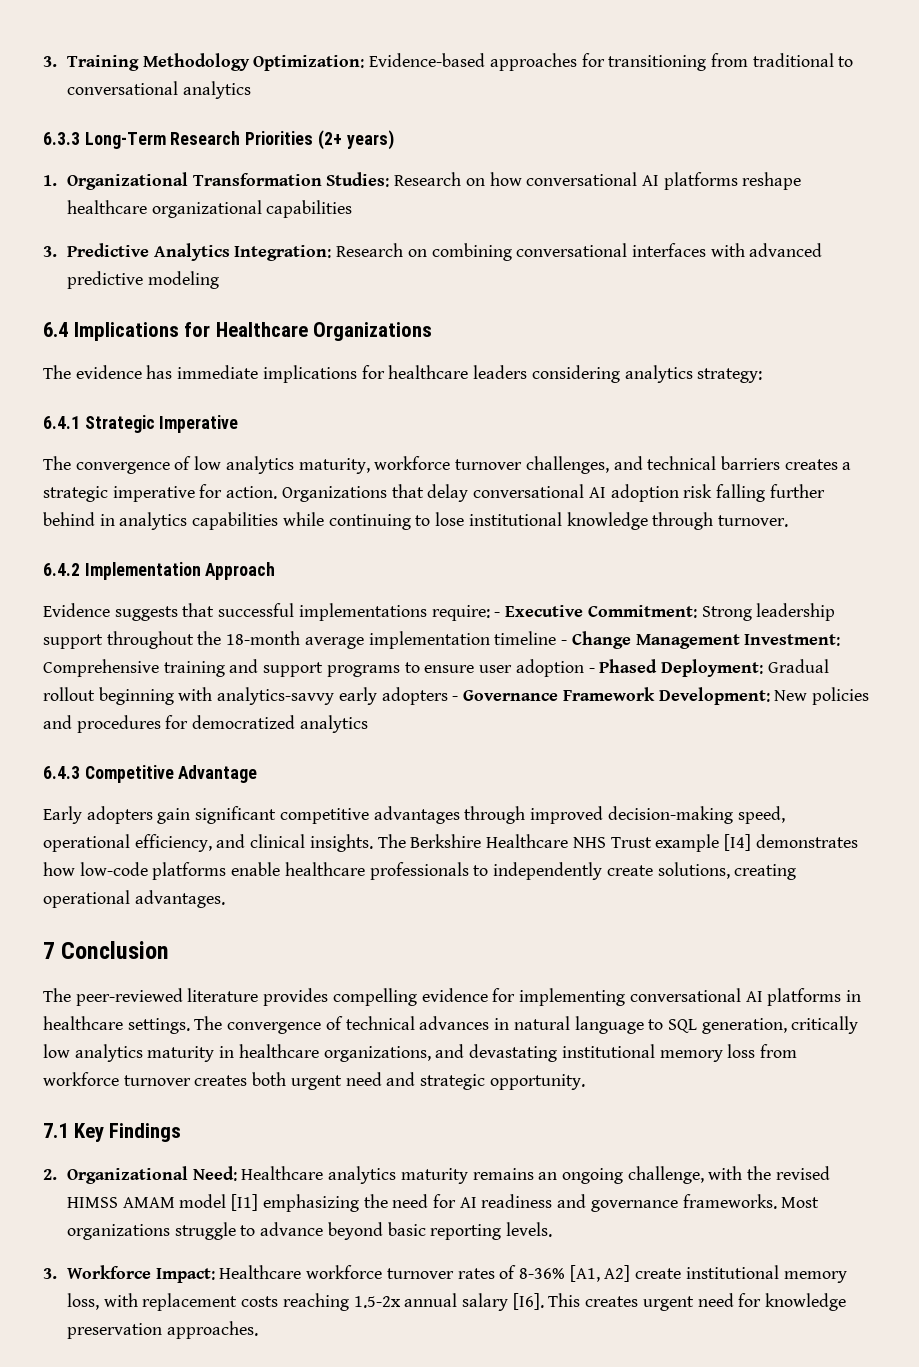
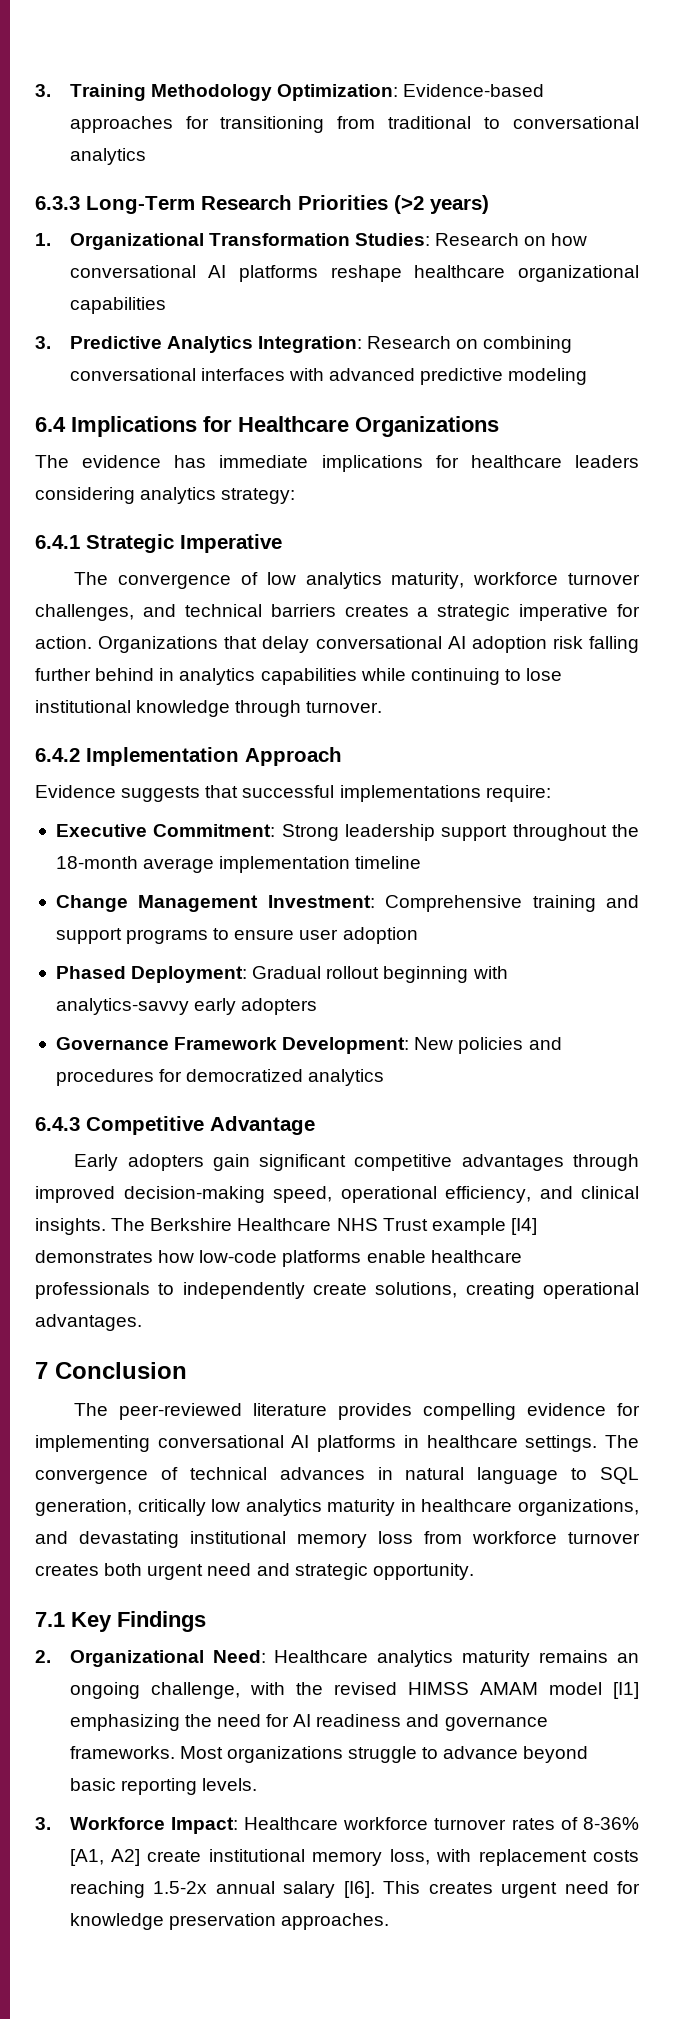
[317,130,342,150] (2+ -> [394,195,424,214] (>2
[494,612,501,617] - -> (551, 793) //
[561,640,568,645] - -> (422, 862) //
[588,668,595,673] - -> (418, 935) //
[452,696,459,701] - -> (318, 1006) //

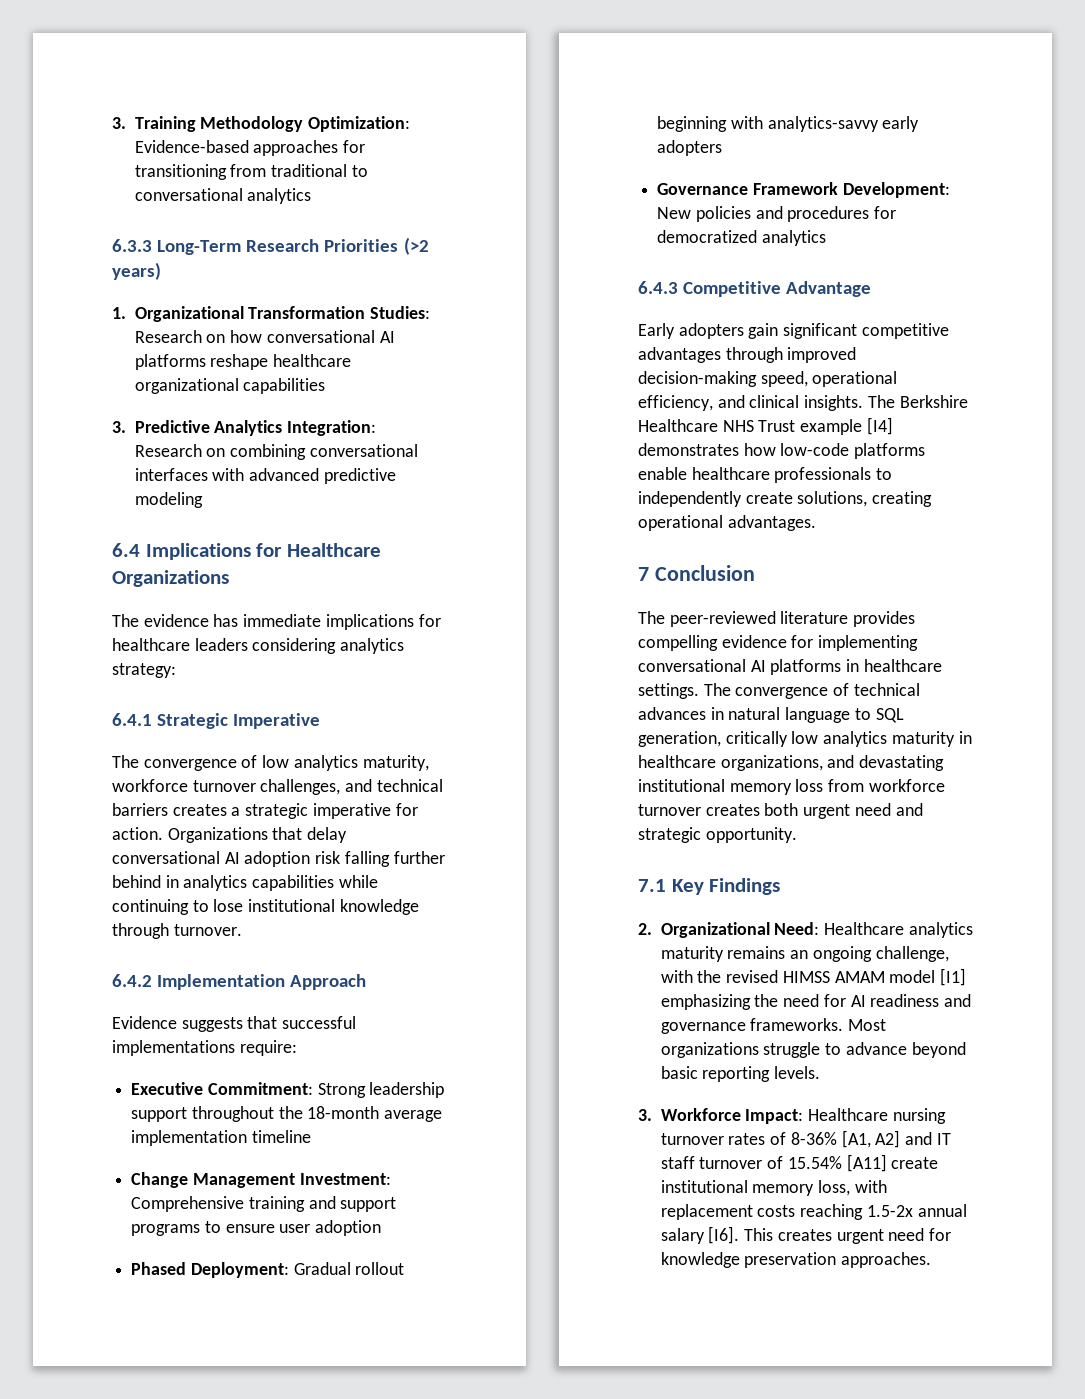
[343,1817,429,1830] workforce -> [892,1108,946,1124] nursing
(141, 1857) none -> [905,1132,951,1145] [660,1154,887,1172] and IT staff turnover of 15.54% [A11]

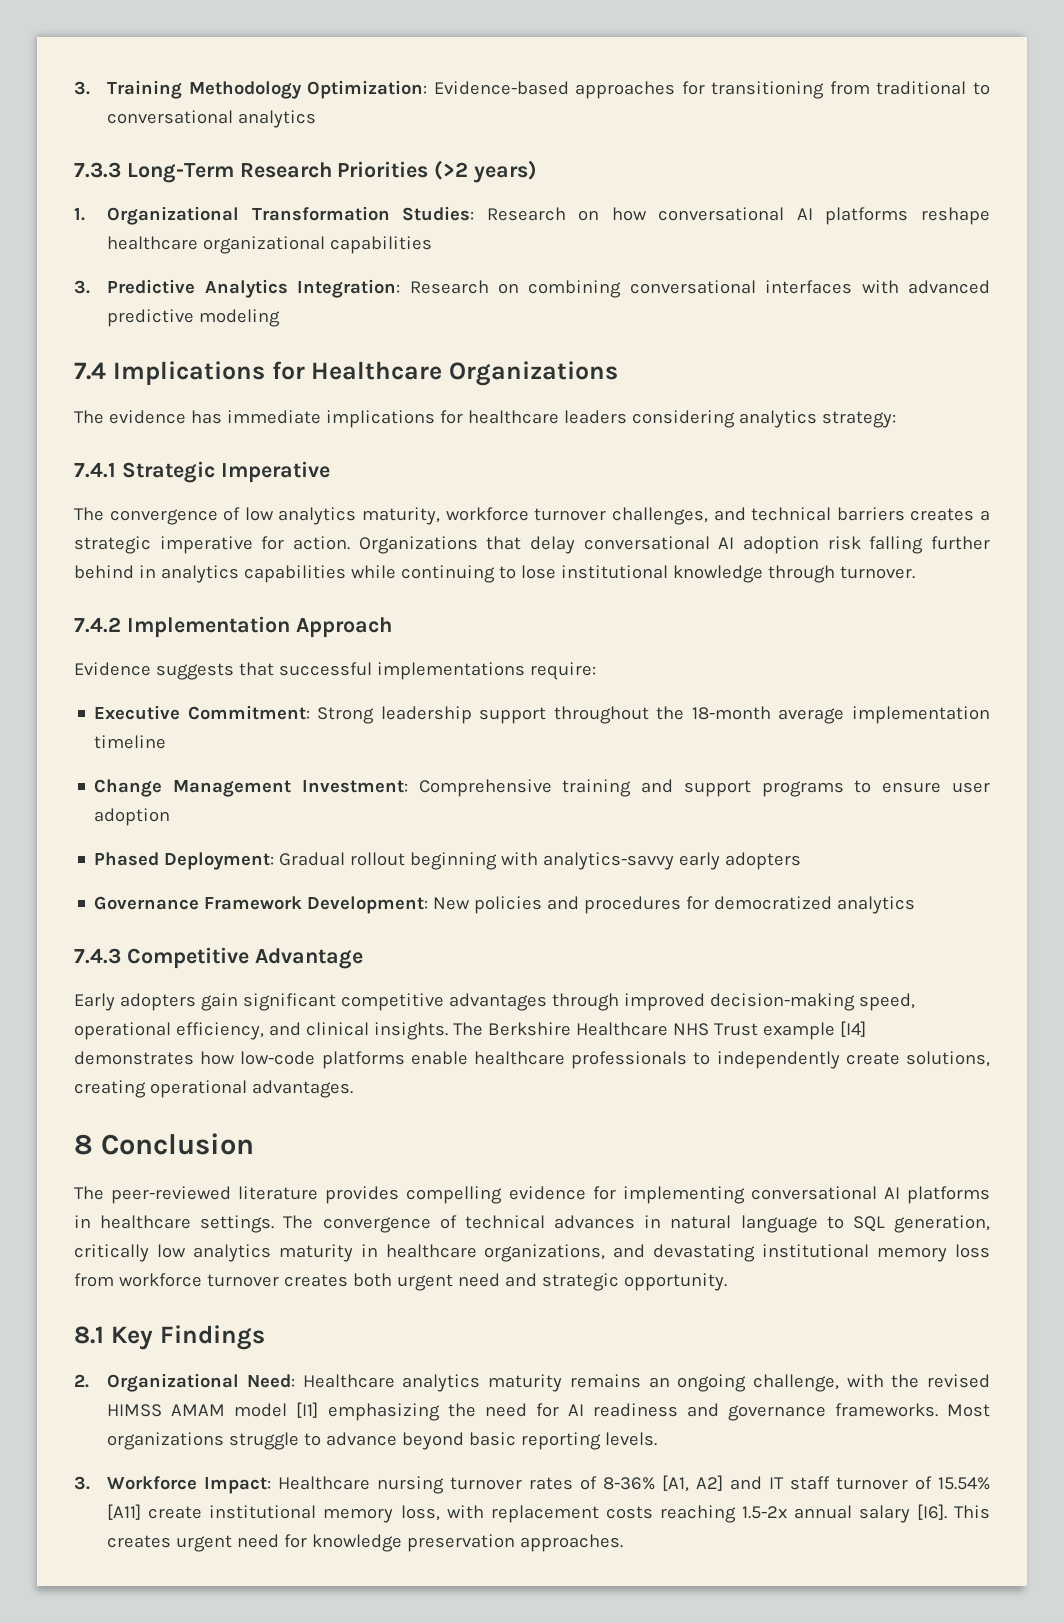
[112,239,152,252] 6.3.3 -> [74,162,121,178] 7.3.3
[112,543,140,557] 6.4 -> [74,362,106,380] 7.4
[112,713,152,726] 6.4.1 -> [74,462,116,478] 7.4.1
[112,974,152,987] 6.4.2 -> [74,617,121,633] 7.4.2
[638,281,678,294] 6.4.3 -> [74,948,121,964] 7.4.3
[638,567,649,581] 7 -> [74,1134,93,1155] 8
[638,879,666,892] 7.1 -> [74,1326,104,1344] 8.1

